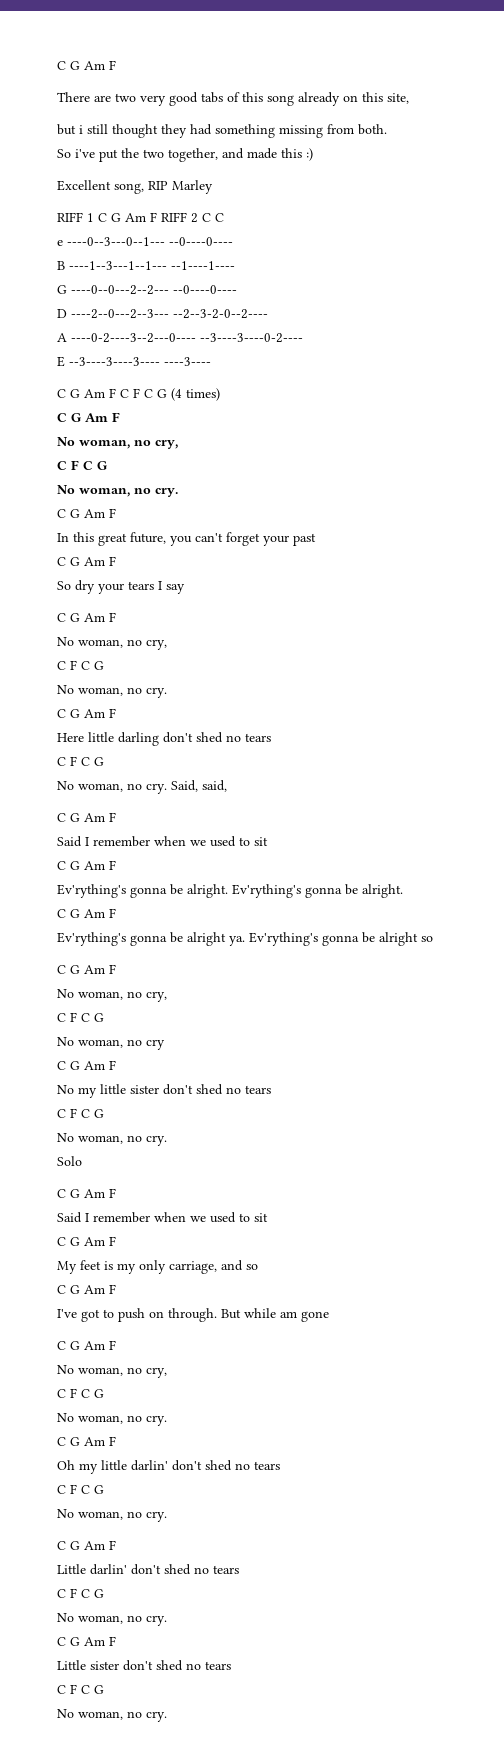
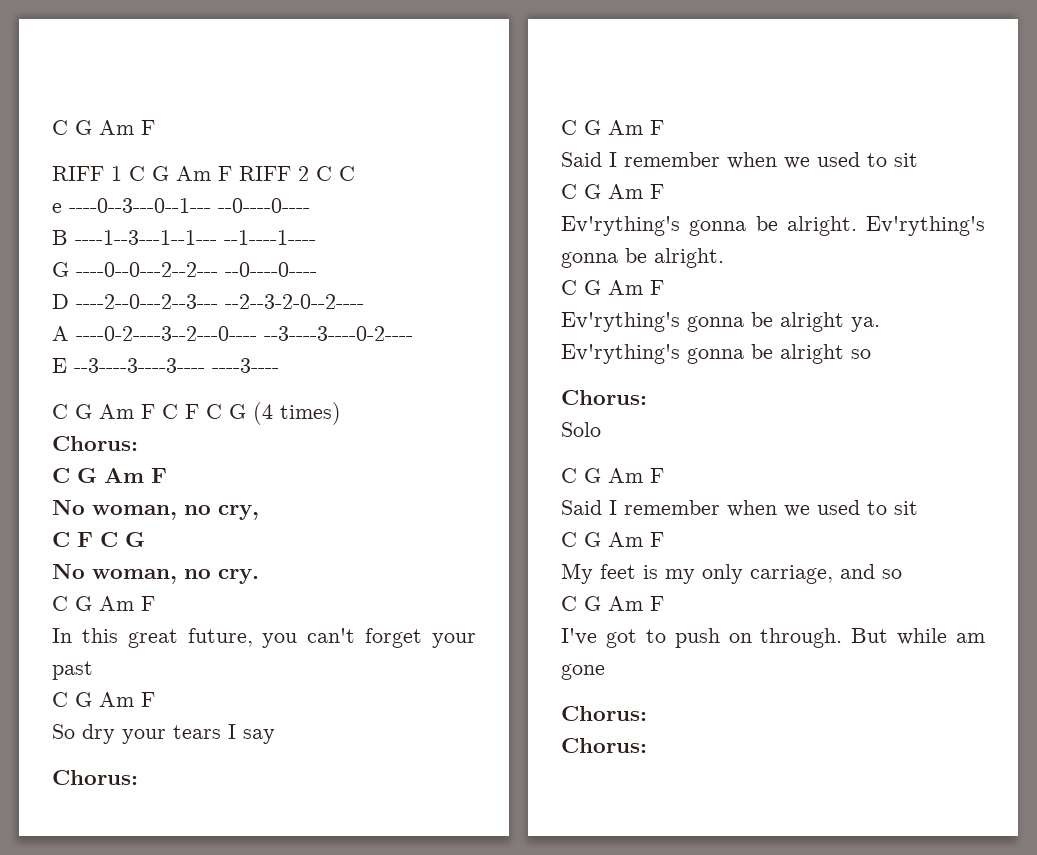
[57,60,116,70] [57,92,409,106] [57,124,387,138] [57,148,313,162] [57,180,213,194] C G Am F // There are two very good tabs of this song already on this site, // but i still thought they had something missing from both. // So i've put the two together, and made this :) // Excellent song, RIP Marley -> [52,120,155,135] C G Am F
(220, 394) none -> [52,436,138,451] // Chorus:
[57,612,116,622] [57,637,167,650] [57,660,104,670] [57,685,167,698] [57,708,116,718] [57,732,271,746] [57,756,104,766] [57,780,227,794] C G Am F // No woman, no cry, // C F C G // No woman, no cry. // C G Am F // Here little darling don't shed no tears // C F C G // No woman, no cry. Said, said, -> [52,770,138,785] Chorus:
[57,964,116,974] [57,989,167,1002] [57,1012,104,1022] [57,1037,165,1050] [57,1060,116,1070] [57,1084,271,1098] [57,1108,104,1118] [57,1133,167,1146] C G Am F // No woman, no cry, // C F C G // No woman, no cry // C G Am F // No my little sister don't shed no tears // C F C G // No woman, no cry. -> [561,390,647,405] Chorus:
[57,1340,116,1350] [57,1365,167,1378] [57,1388,104,1398] [57,1413,167,1426] [57,1436,116,1446] [57,1460,280,1474] [57,1484,104,1494] [57,1509,167,1522] [57,1540,116,1550] [57,1564,239,1575] [57,1588,104,1598] [57,1613,167,1626] [57,1636,116,1646] [57,1660,231,1671] [57,1684,104,1694] [57,1709,167,1722] C G Am F // No woman, no cry, // C F C G // No woman, no cry. // C G Am F // Oh my little darlin' don't shed no tears // C F C G // No woman, no cry. // C G Am F // Little darlin' don't shed no tears // C F C G // No woman, no cry. // C G Am F // Little sister don't shed no tears // C F C G // No woman, no cry. -> [561,706,647,721] [561,738,647,753] Chorus: // Chorus:

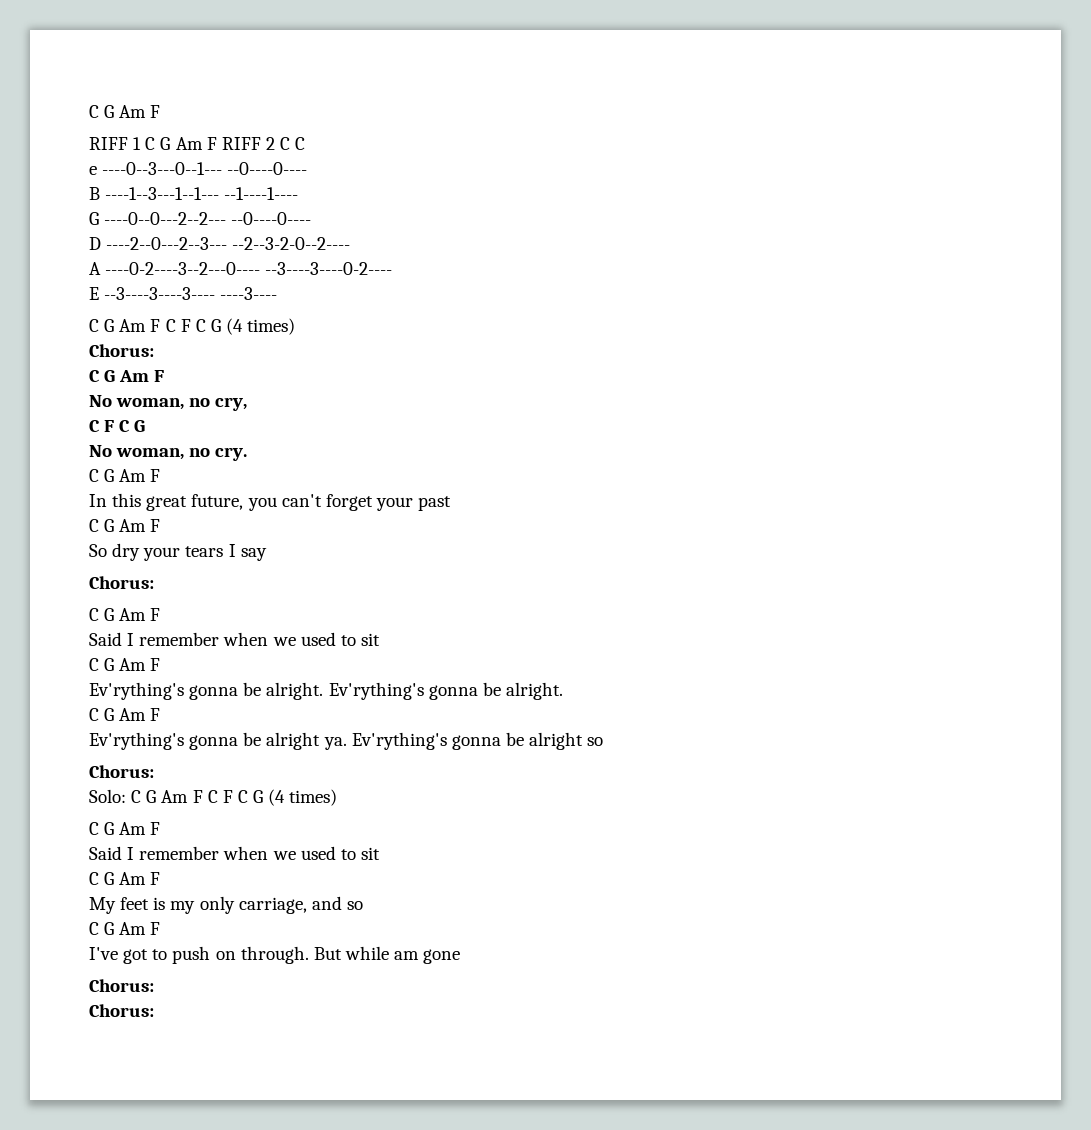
[561,422,601,437] Solo -> [89,789,338,806] Solo: C G Am F C F C G (4 times)

